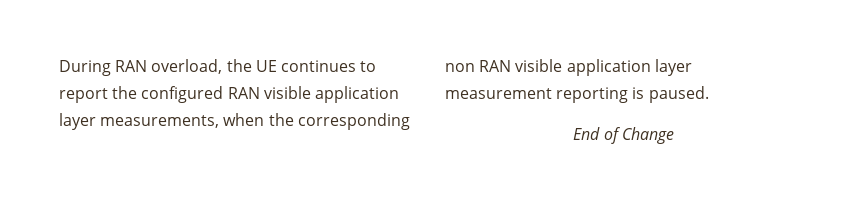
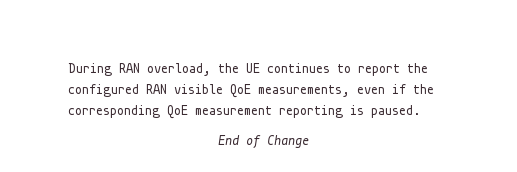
[314,86,399,103] [59,113,410,130] [445,59,692,76] application layer measurements, when the corresponding non RAN visible application layer -> [230,84,434,98] [68,105,188,119] QoE measurements, even if the corresponding QoE

